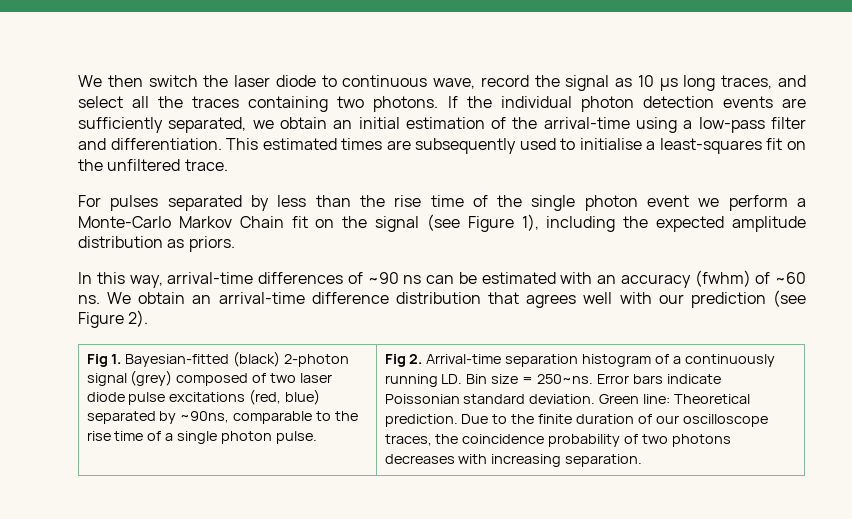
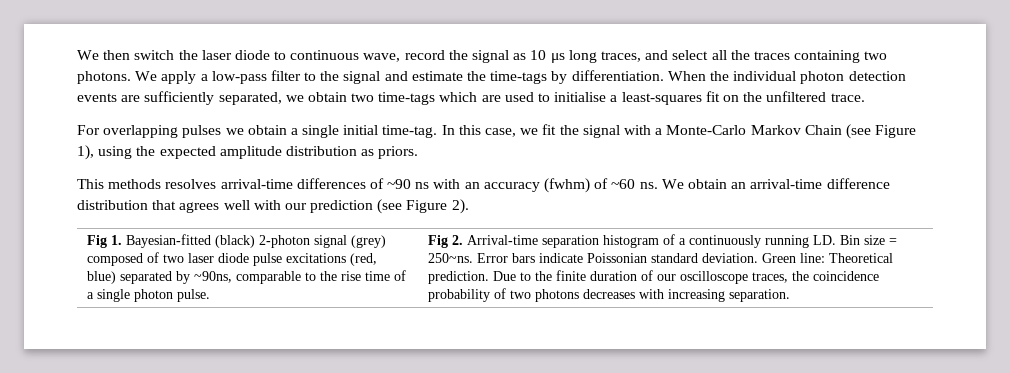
[447,96,458,108] If -> [135,70,706,84] We apply a low-pass filter to the signal and estimate the time-tags by differentiation. When
[333,117,806,133] [78,138,517,154] an initial estimation of the arrival-time using a low-pass filter and differentiation. This estimated times are subsequently -> [351,92,501,105] two time-tags which are
[110,195,806,211] [78,216,420,232] pulses separated by less than the rise time of the single photon event we perform a Monte-Carlo Markov Chain fit on the signal -> [103,124,842,138] overlapping pulses we obtain a single initial time-tag. In this case, we fit the signal with a Monte-Carlo Markov Chain
[546,216,616,232] including -> [98,146,133,159] using
[78,272,163,288] In this way, -> [77,179,217,189] This methods resolves
[426,272,556,284] can be estimated -> (430, 185) none

